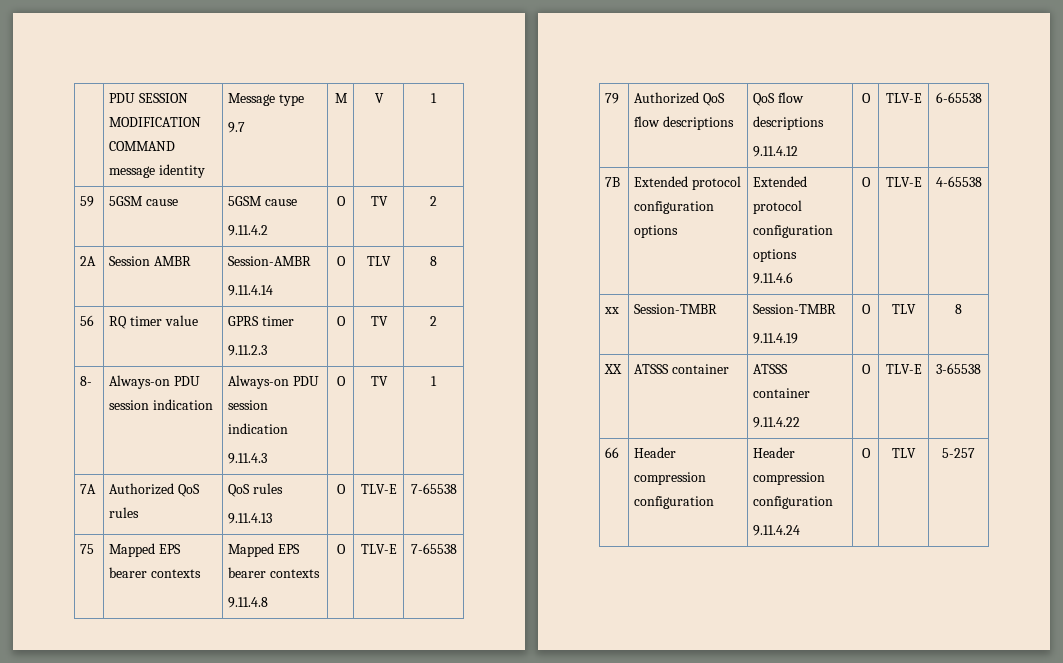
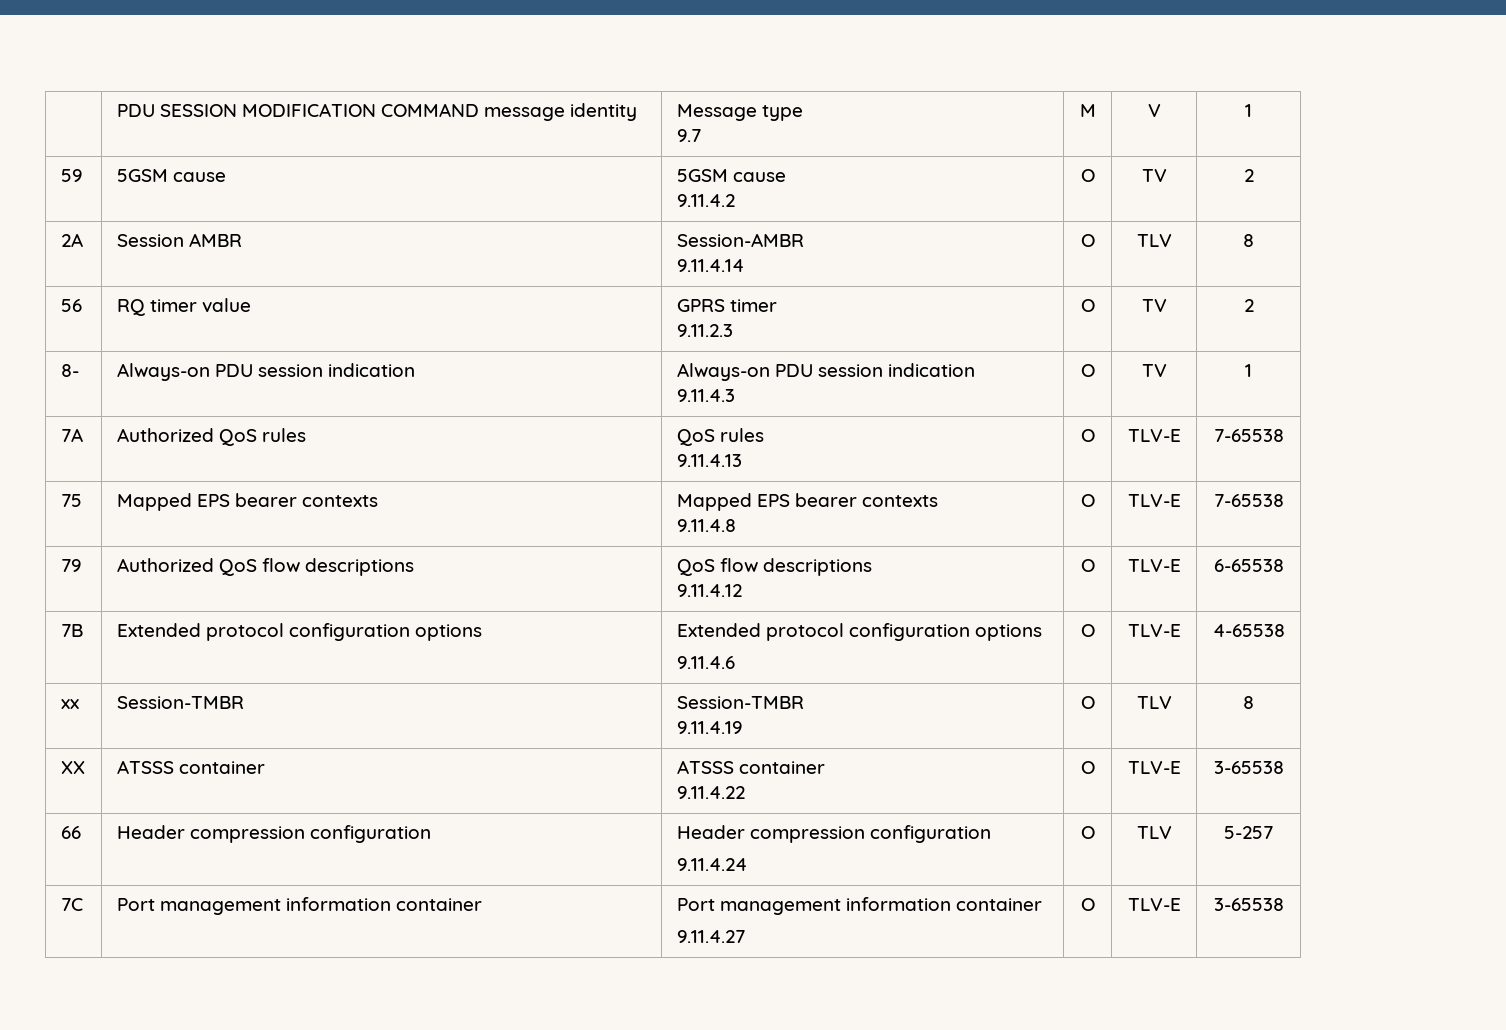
(975, 453) none -> [60,898,83,911] [116,897,482,915] [676,897,1042,915] [676,930,745,943] [1080,898,1095,911] [1127,898,1181,911] [1213,898,1284,911] // 7C | Port management information container | Port management information container // 9.11.4.27 | O | TLV-E | 3-65538

